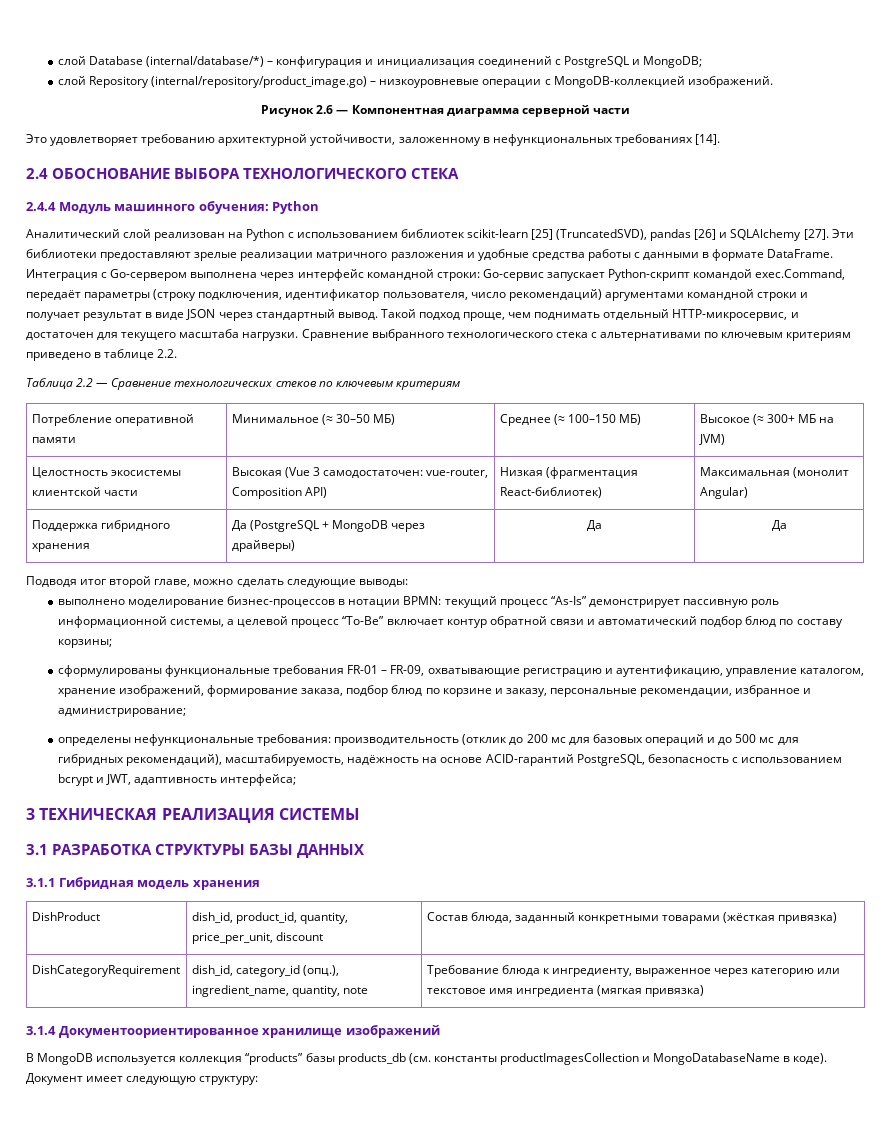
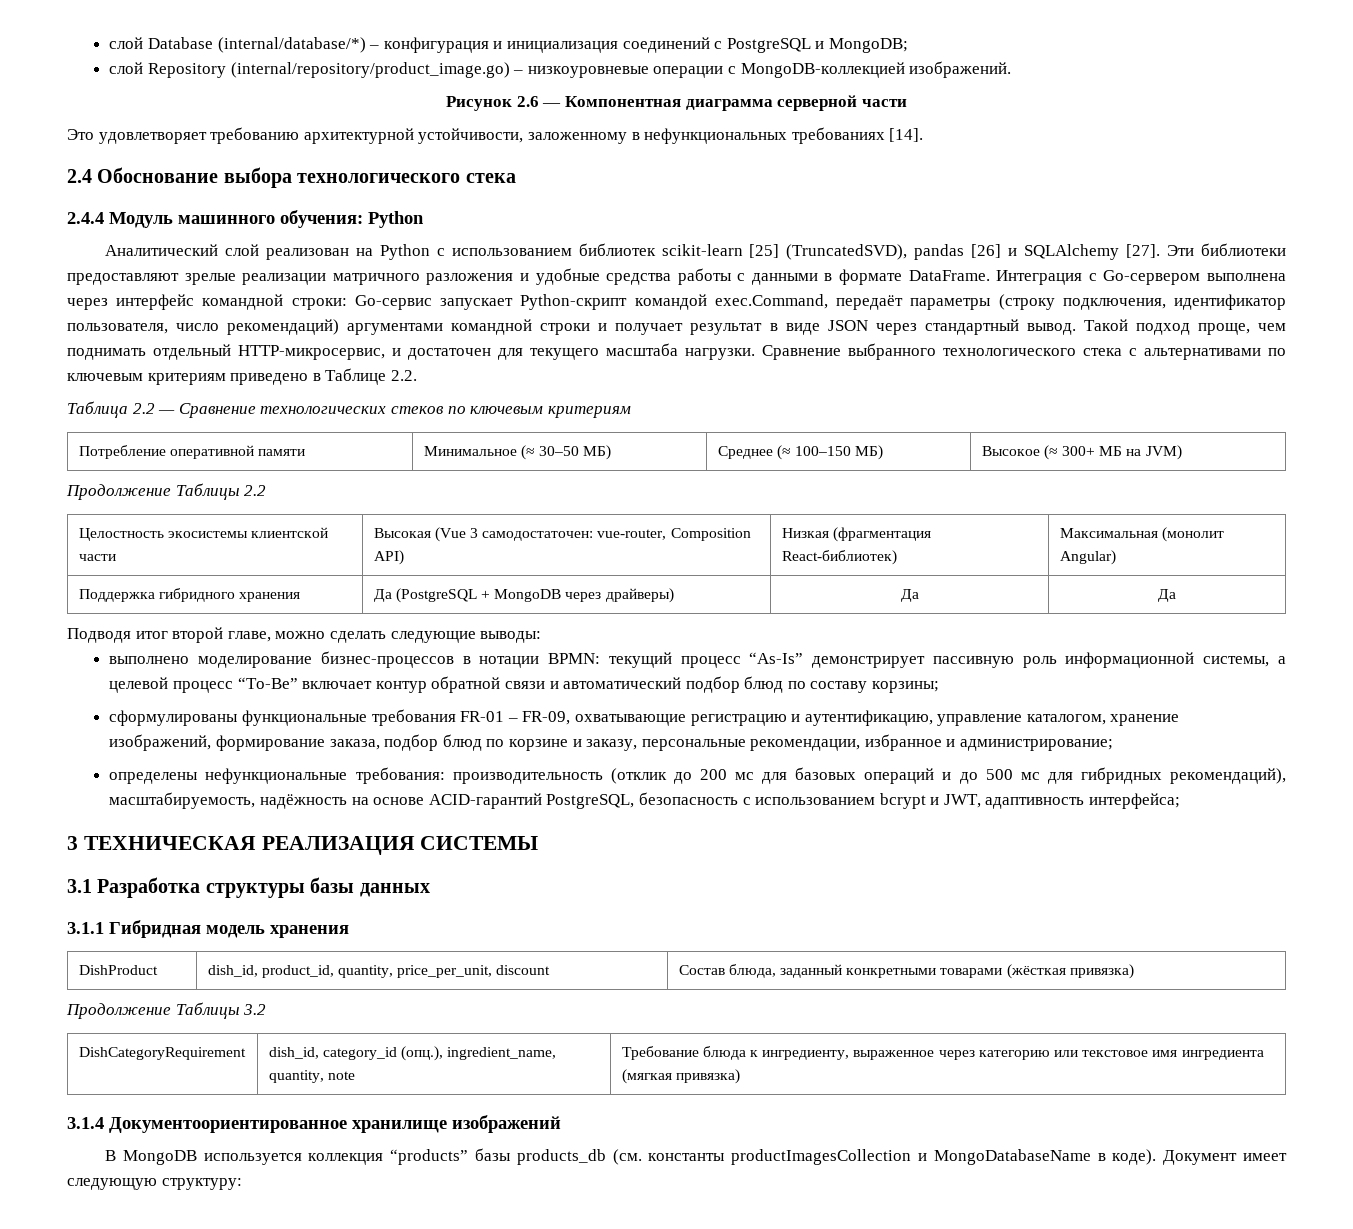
[52,168,459,180] ОБОСНОВАНИЕ ВЫБОРА ТЕХНОЛОГИЧЕСКОГО СТЕКА -> [97,167,516,188] Обоснование выбора технологического стека
[104,349,155,360] таблице -> [325,368,387,385] Таблице
(725, 439) none -> [66,483,267,500] // Продолжение Таблицы 2.2
[52,844,364,858] РАЗРАБОТКА СТРУКТУРЫ БАЗЫ ДАННЫХ -> [97,877,430,898] Разработка структуры базы данных
(838, 918) none -> [66,1002,267,1019] // Продолжение Таблицы 3.2

